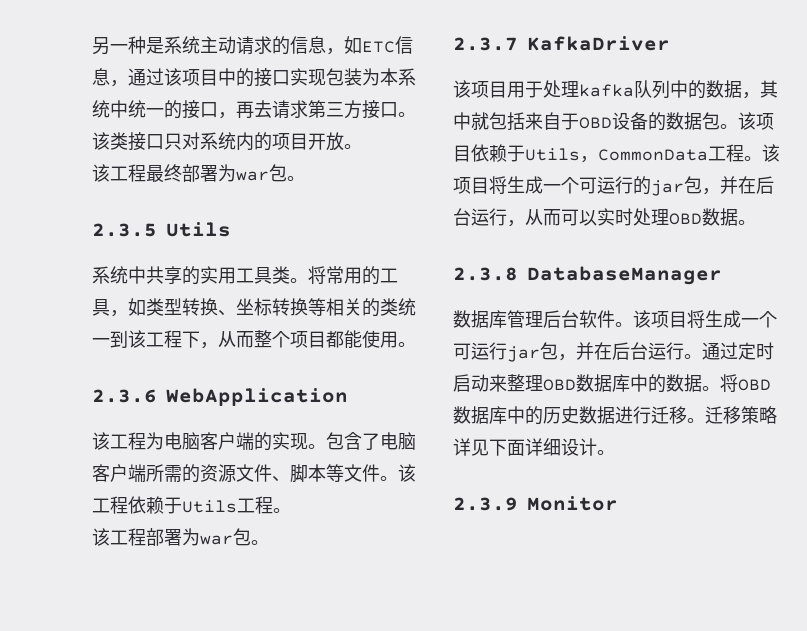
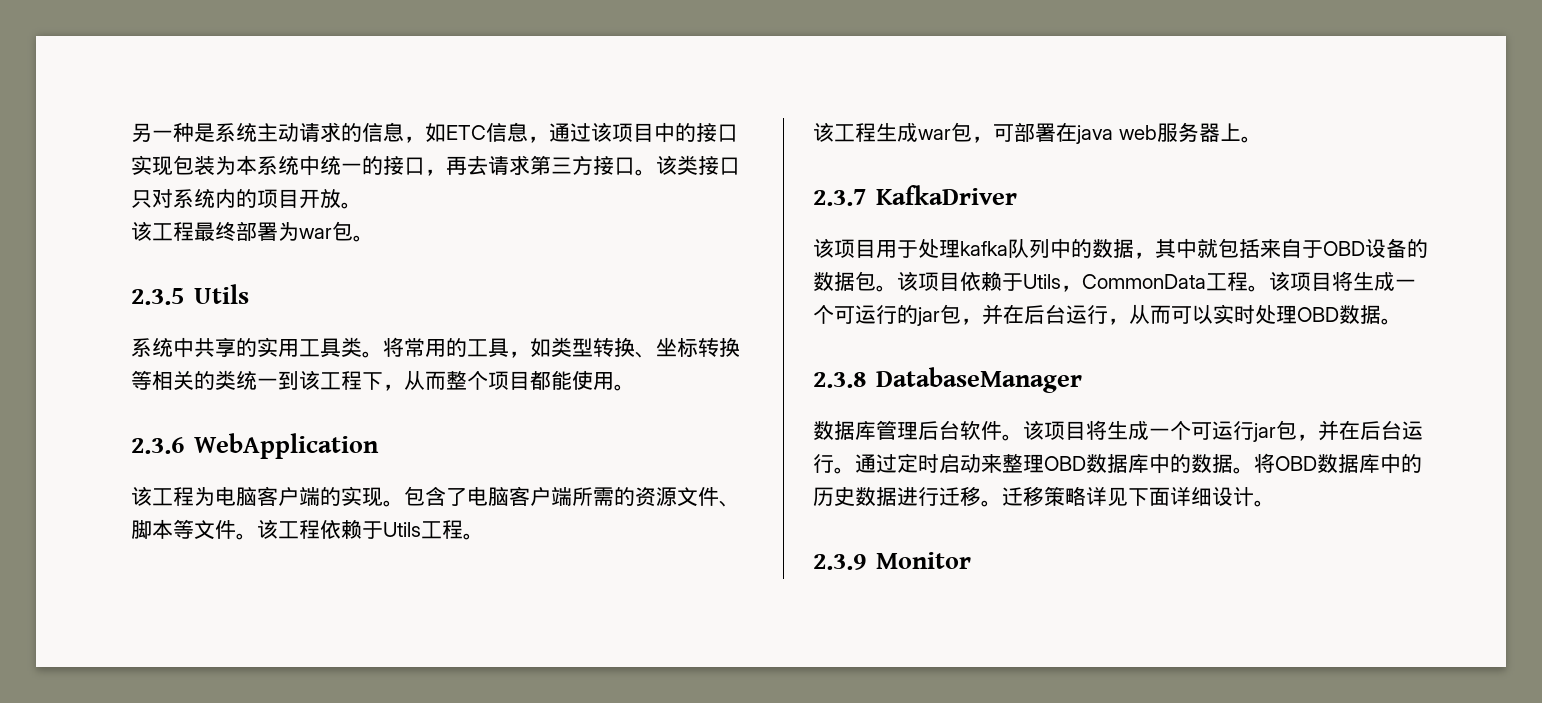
[146,528,251,546] 部署为war包 -> [876,122,1241,144] 生成war包，可部署在java web服务器上

